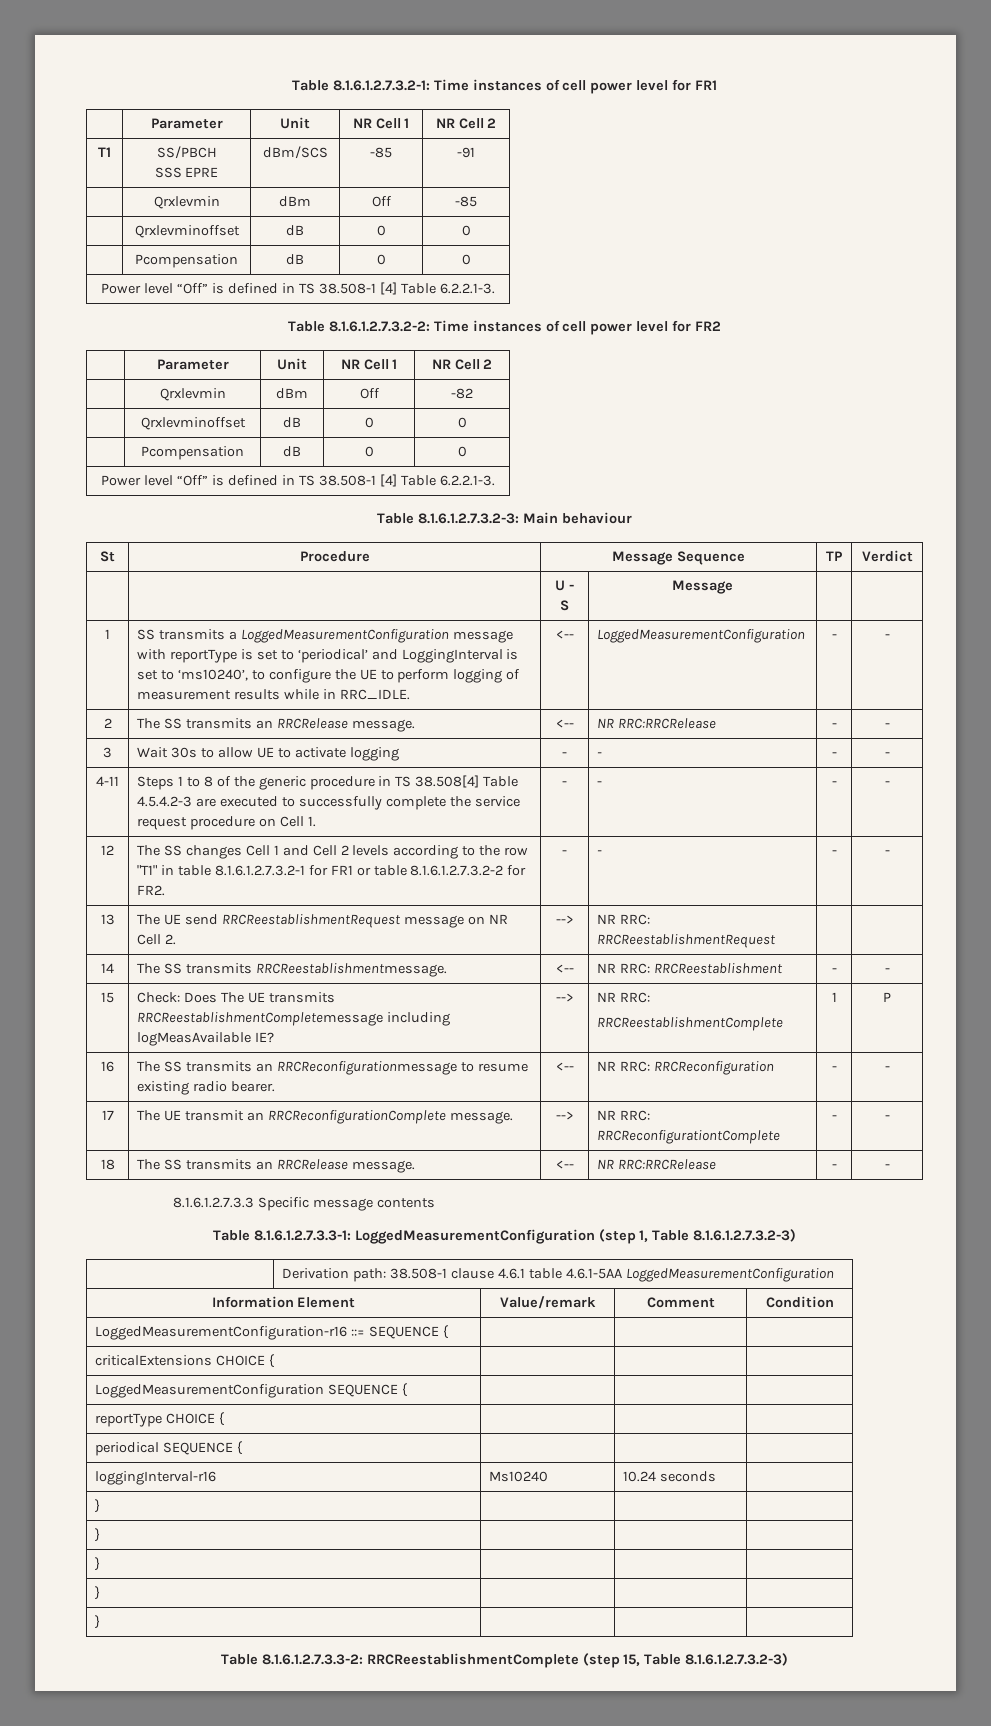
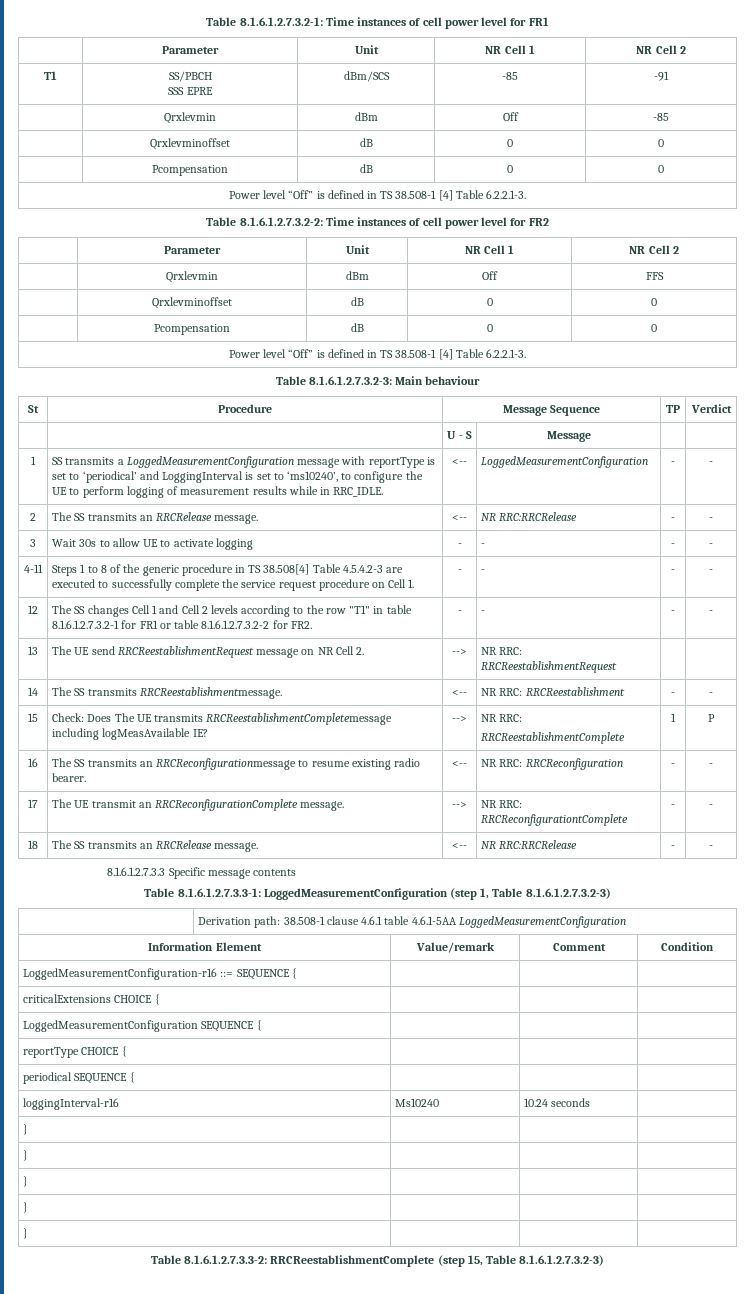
[451,388,473,399] -82 -> [645,272,664,280] FFS

